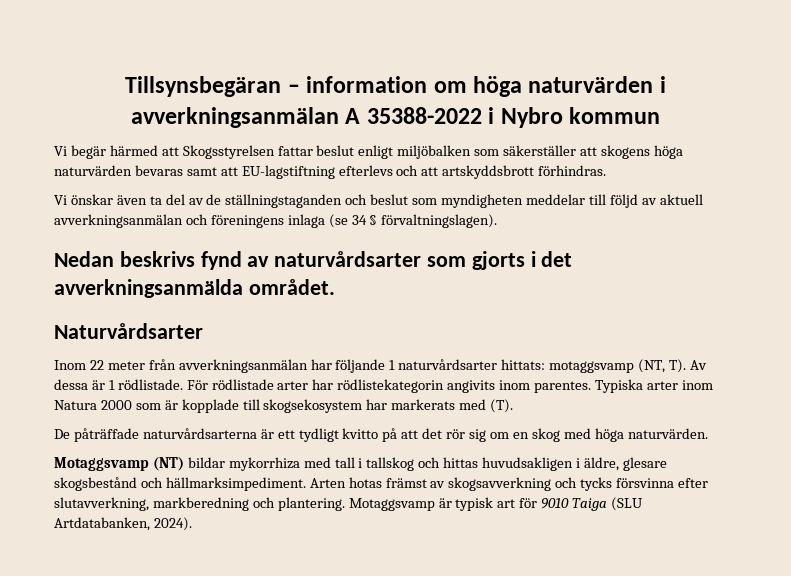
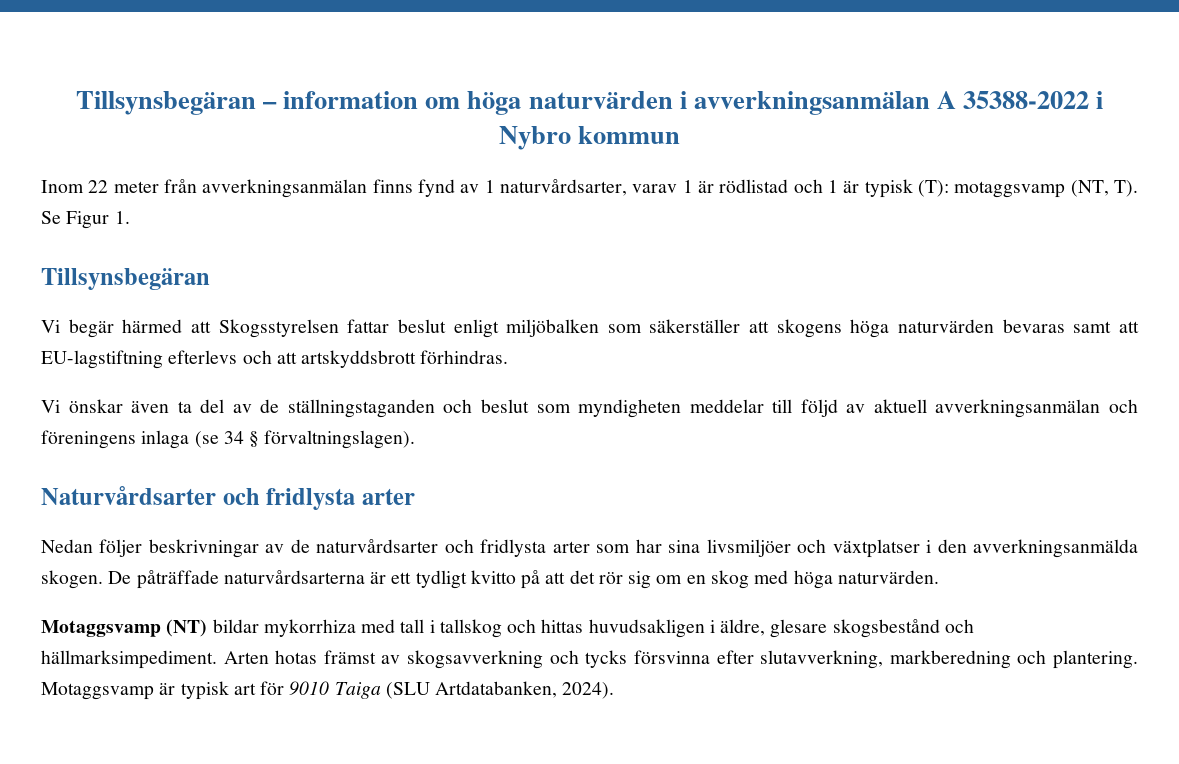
(661, 115) none -> [41,179,1139,198] [41,211,130,229] [41,268,210,290] // Inom 22 meter från avverkningsanmälan finns fynd av 1 naturvårdsarter, varav 1 är rödlistad och 1 är typisk (T): motaggsvamp (NT, T). Se Figur 1. // Tillsynsbegäran
[54,251,573,270] [54,279,335,298] [54,323,203,339] [54,359,707,373] [54,379,713,393] [54,399,514,413] Nedan beskrivs fynd av naturvårdsarter som gjorts i det avverkningsanmälda området. // Naturvårdsarter // Inom 22 meter från avverkningsanmälan har följande 1 naturvårdsarter hittats: motaggsvamp (NT, T). Av dessa är 1 rödlistade. För rödlistade arter har rödlistekategorin angivits inom parentes. Typiska arter inom Natura 2000 som är kopplade till skogsekosystem har markerats med (T). // -> [41,486,415,510] [41,539,1138,558] [41,570,103,589] Naturvårdsarter och fridlysta arter // Nedan följer beskrivningar av de naturvårdsarter och fridlysta arter som har sina livsmiljöer och växtplatser i den avverkningsanmälda skogen.

